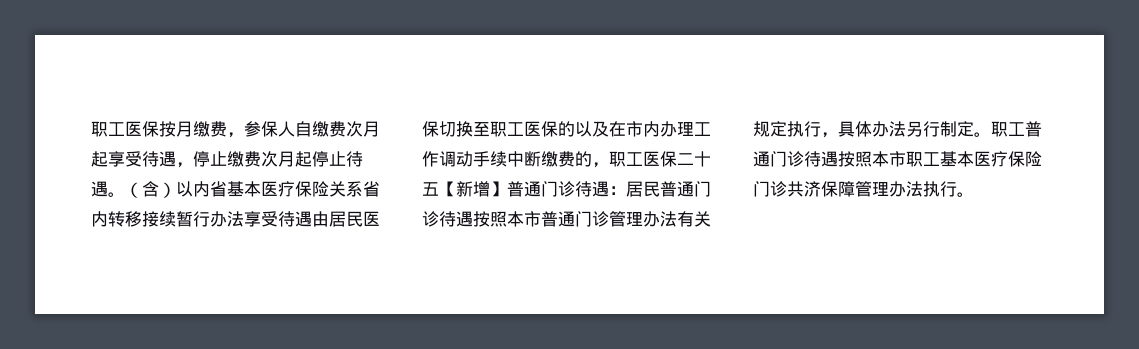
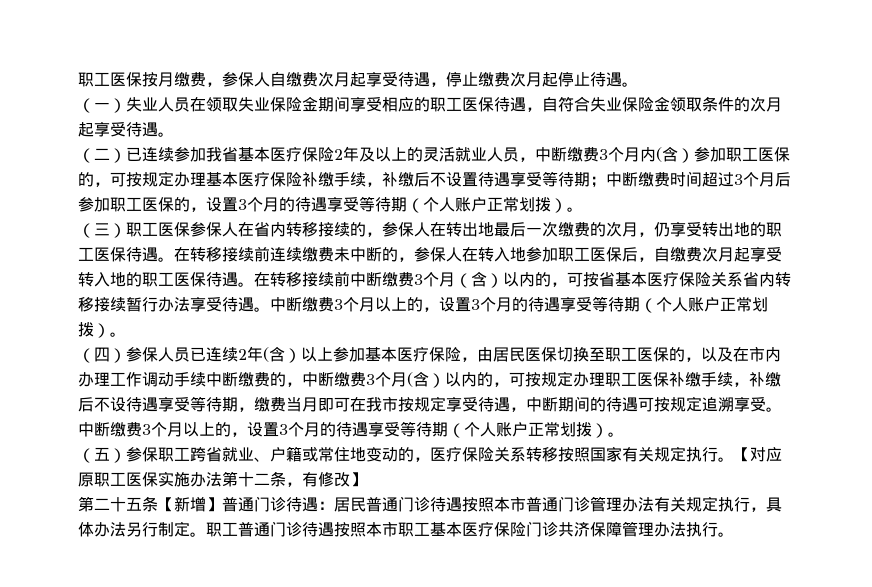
[125,181,210,198] （含）以内 -> [78,96,782,113] [78,122,174,137] [78,146,790,163] [78,171,791,188] [78,196,583,213] [78,221,782,238] [78,246,782,262] [78,271,599,288] // （一）失业人员在领取失业保险金期间享受相应的职工医保待遇，自符合失业保险金领取条件的次月起享受待遇。 // （二）已连续参加我省基本医疗保险2年及以上的灵活就业人员，中断缴费3个月内(含）参加职工医保的，可按规定办理基本医疗保险补缴手续，补缴后不设置待遇享受等待期；中断缴费时间超过3个月后参加职工医保的，设置3个月的待遇享受等待期（个人账户正常划拨）。 // （三）职工医保参保人在省内转移接续的，参保人在转出地最后一次缴费的次月，仍享受转出地的职工医保待遇。在转移接续前连续缴费未中断的，参保人在转入地参加职工医保后，自缴费次月起享受转入地的职工医保待遇。在转移接续前中断缴费3个月（含）以内的，可按
(312, 219) none -> [254,296,768,313] [78,321,126,338] [78,346,477,363] 。中断缴费3个月以上的，设置3个月的待遇享受等待期（个人账户正常划拨）。 // （四）参保人员已连续2年(含）以上参加基本医疗保险，
(575, 129) none -> [685,357,701,362] ，
[609,151,711,167] [422,182,439,196] 职工医保二十五 -> [302,371,781,388] [78,396,782,412] [78,421,624,438] [78,446,782,463] [78,471,366,487] [78,496,158,512] 中断缴费3个月(含）以内的，可按规定办理职工医保补缴手续，补缴后不设待遇享受等待期，缴费当月即可在我市按规定享受待遇，中断期间的待遇可按规定追溯享受。中断缴费3个月以上的，设置3个月的待遇享受等待期（个人账户正常划拨）。 // （五）参保职工跨省就业、户籍或常住地变动的，医疗保险关系转移按照国家有关规定执行。【对应原职工医保实施办法第十二条，有修改】 // 第二十五条

